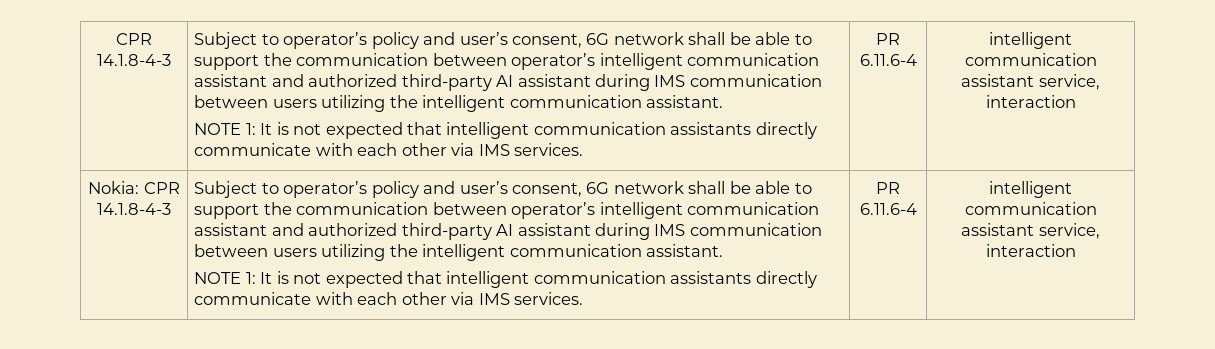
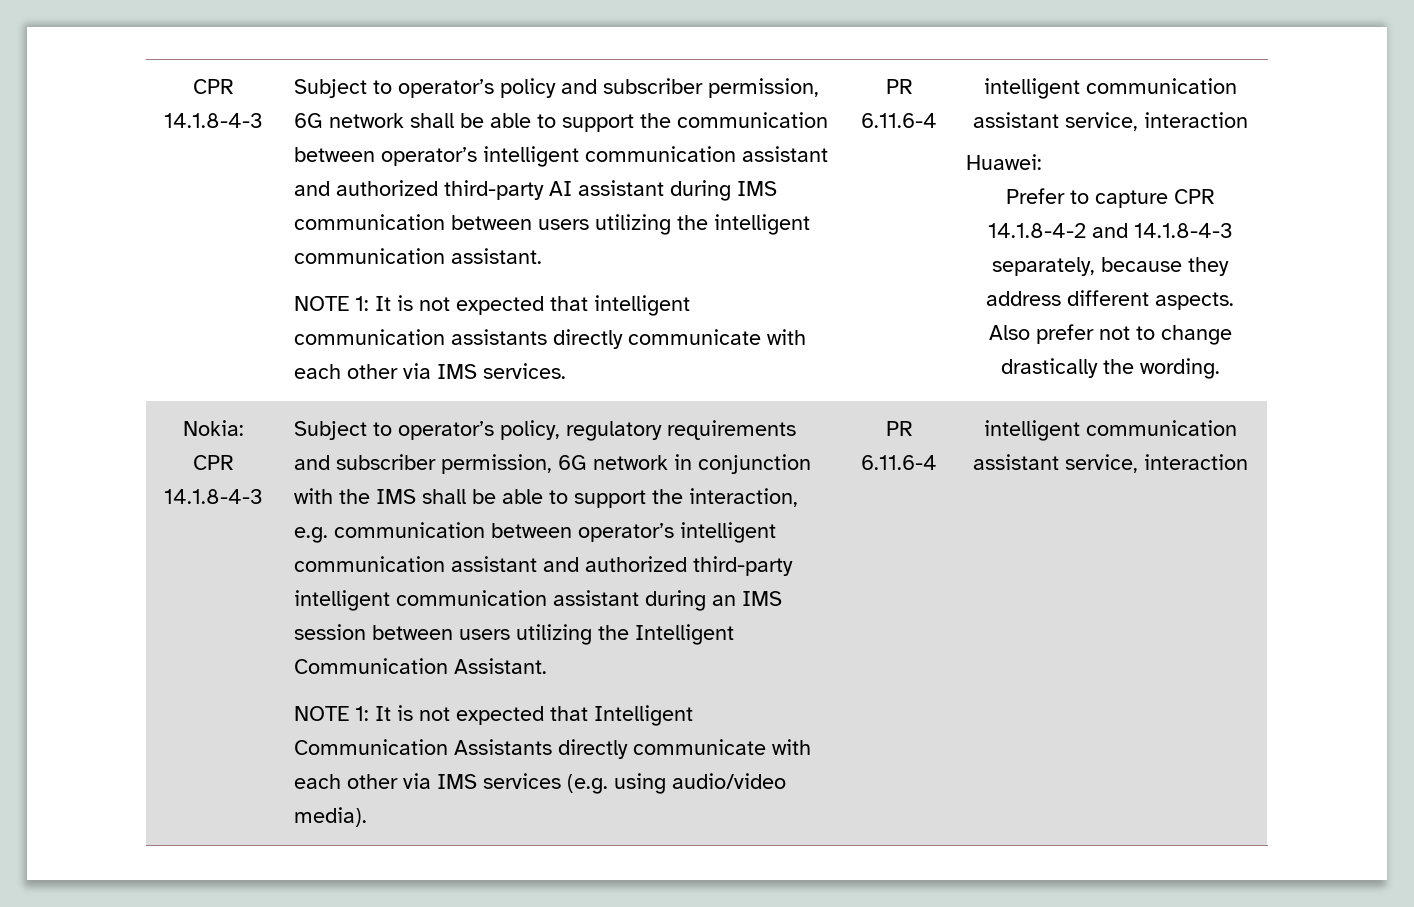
[116,33,152,45] [97,54,171,66] [194,32,582,49] CPR 14.1.8-4-3 | Subject to operator’s policy and user’s consent, -> [193,79,234,94] [164,113,263,128] [294,78,820,98] CPR 14.1.8-4-3 | Subject to operator’s policy and subscriber permission,
(1076, 101) none -> [966,154,1043,170] [1005,188,1215,208] [987,223,1233,238] [992,257,1229,276] [986,290,1234,310] [988,324,1232,345] [1000,358,1220,379] // Huawei: // Prefer to capture CPR 14.1.8-4-2 and 14.1.8-4-3 separately, because they address different aspects. Also prefer not to change drastically the wording.
[371,181,812,198] [194,202,819,219] [194,223,822,240] [194,244,723,261] [194,271,817,288] [194,292,583,305] policy and user’s consent, 6G network shall be able to support the communication between operator’s intelligent communication assistant and authorized third-party AI assistant during IMS communication between users utilizing the intelligent communication assistant. // NOTE 1: It is not expected that intelligent communication assistants directly communicate with each other via IMS services. -> [500,420,797,441] [294,454,812,474] [294,488,799,508] [294,522,777,543] [294,556,794,576] [294,590,783,611] [294,624,735,645] [294,658,548,674] [294,705,694,726] [294,739,812,759] [294,773,787,794] [294,807,368,827] policy, regulatory requirements and subscriber permission, 6G network in conjunction with the IMS shall be able to support the interaction, e.g. communication between operator’s intelligent communication assistant and authorized third-party intelligent communication assistant during an IMS session between users utilizing the Intelligent Communication Assistant. // NOTE 1: It is not expected that Intelligent Communication Assistants directly communicate with each other via IMS services (e.g. using audio/video media).

